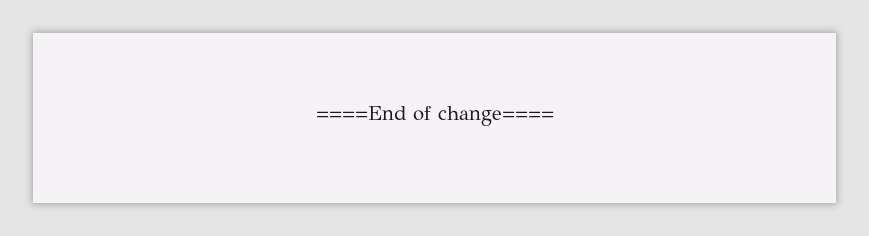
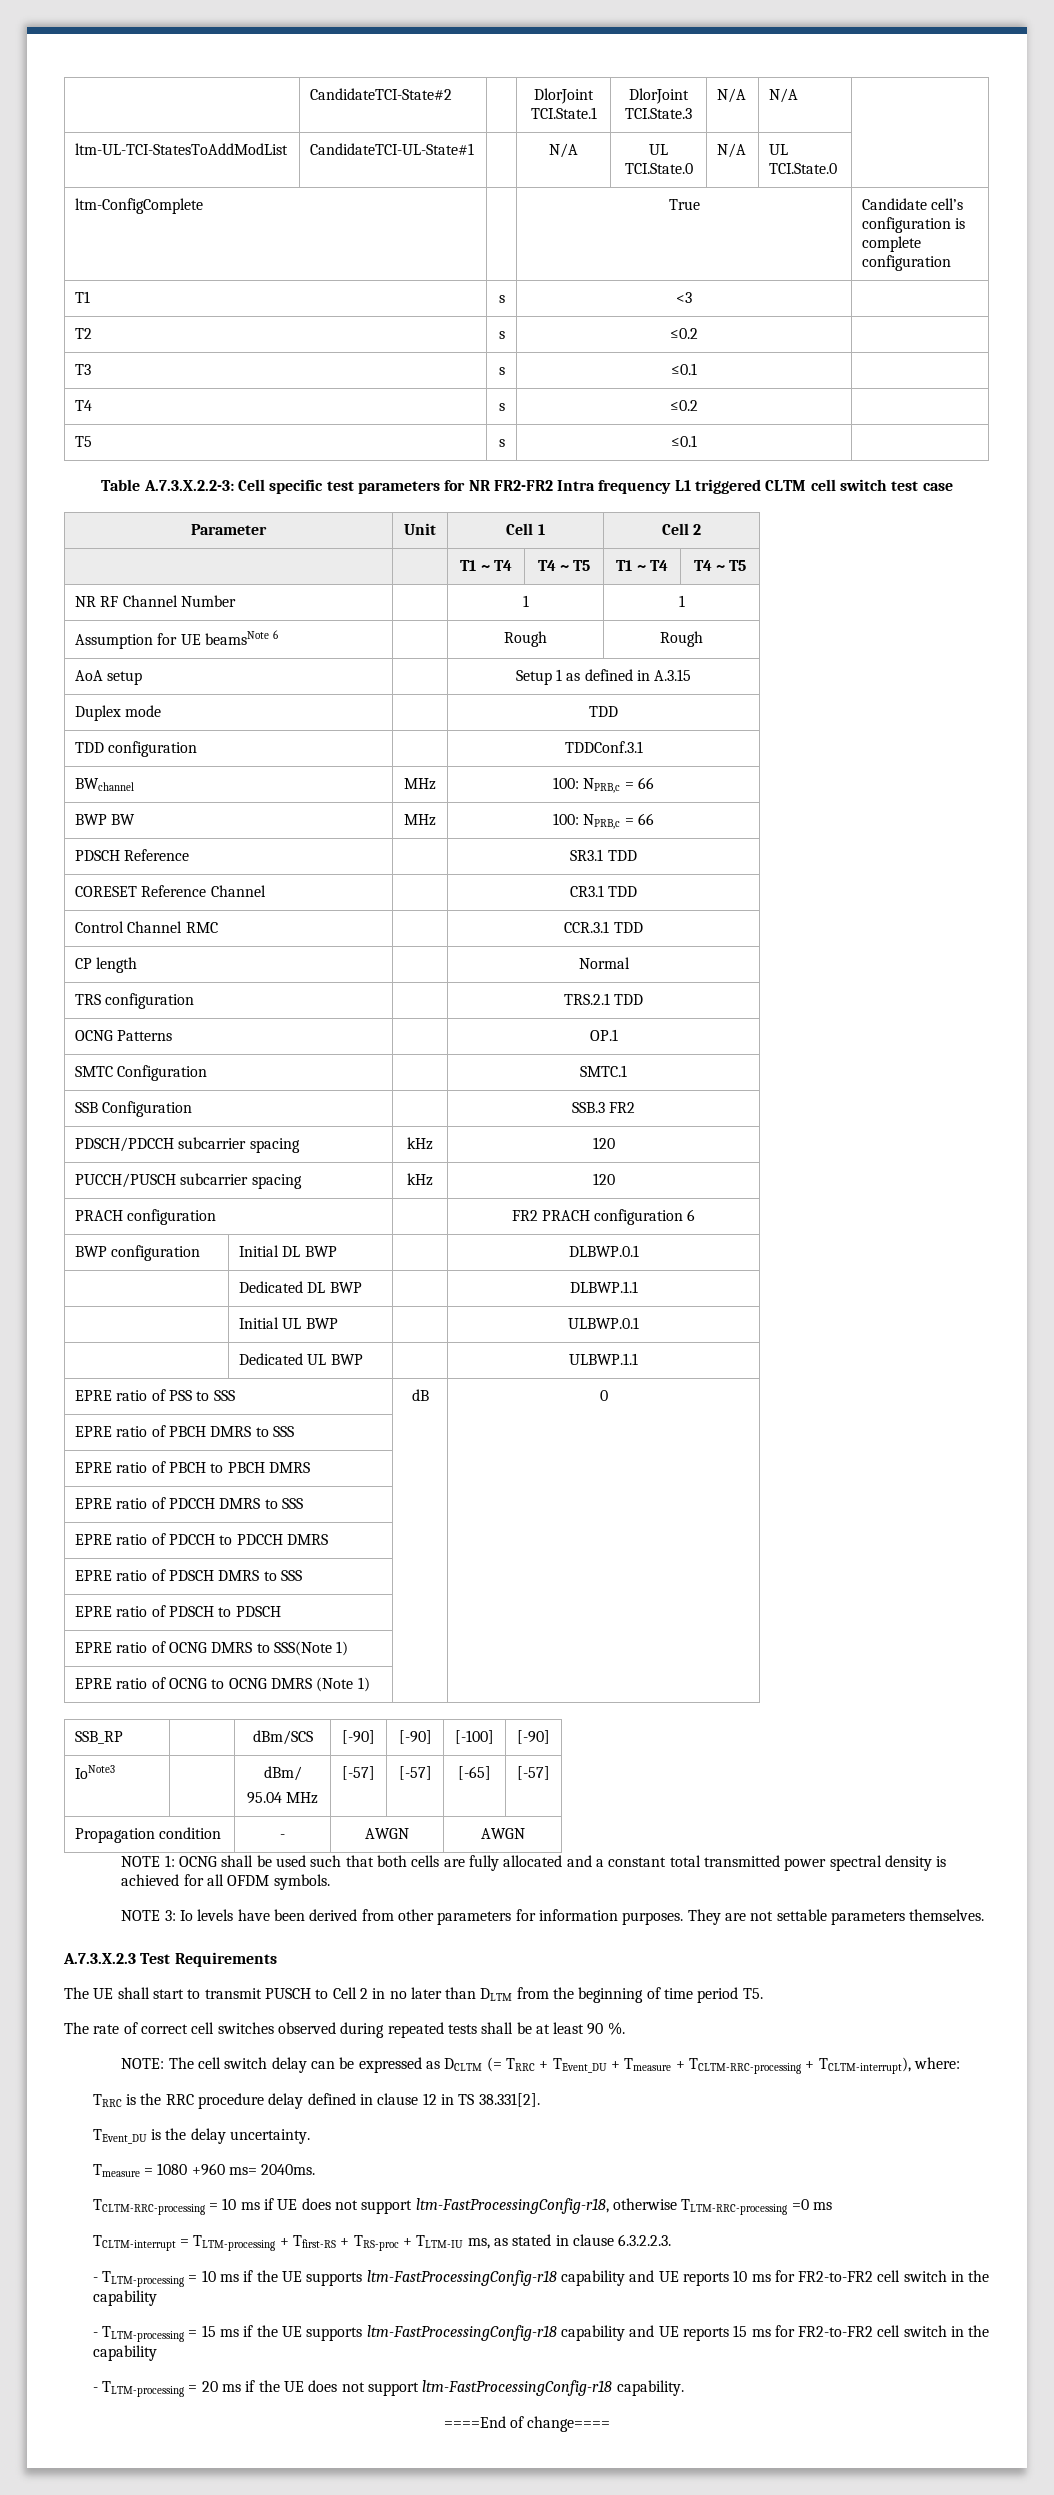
(315, 113) none -> [310,88,453,100] [534,88,594,104] [530,107,597,119] [629,88,689,104] [625,108,692,119] [717,88,747,103] [769,88,799,103] [75,143,289,155] [310,143,475,155] [549,143,578,158] [649,144,668,155] [624,163,693,174] [717,143,747,158] [769,144,789,155] [769,163,838,174] [75,198,204,214] [668,199,700,210] [862,198,964,210] [862,217,966,233] [862,236,922,252] [862,255,952,271] [75,291,91,303] [498,295,505,303] [676,292,692,303] [75,328,93,339] [498,331,505,339] [670,328,698,339] [75,364,92,375] [498,367,505,375] [671,363,697,375] [75,400,93,411] [498,403,505,411] [670,400,698,411] [75,436,93,447] [498,439,505,447] [671,435,697,447] [101,479,953,494] [191,524,267,535] [404,523,436,535] [506,523,545,535] [661,523,702,535] [460,560,512,571] [537,560,591,571] [616,560,668,571] [693,560,747,571] [75,595,237,607] [522,595,529,607] [678,595,685,607] [75,630,279,649] [504,631,547,647] [660,631,703,647] [75,670,143,685] [515,669,692,685] [75,705,162,721] [589,706,618,717] [75,741,198,757] [564,741,643,753] [75,778,135,791] [404,778,436,790] [553,777,654,793] [75,814,136,825] [404,814,436,826] [553,813,654,829] [75,849,190,861] [570,849,637,861] [75,885,266,897] [569,885,638,897] [75,921,218,933] [564,921,643,933] [75,957,138,973] [578,957,630,969] [75,993,195,1009] [563,993,644,1005] [75,1030,173,1041] [589,1029,618,1041] [75,1065,208,1081] [580,1065,627,1077] [75,1101,193,1117] [571,1102,636,1113] [75,1137,300,1153] [407,1137,433,1150] [592,1137,615,1149] [75,1173,302,1189] [407,1173,433,1186] [592,1173,615,1185] [75,1209,217,1225] [511,1209,696,1225] [75,1245,201,1261] [239,1245,337,1257] [568,1245,639,1257] [239,1281,362,1293] [569,1281,638,1293] [239,1317,338,1329] [568,1317,639,1329] [239,1353,363,1365] [569,1353,638,1365] [75,1389,235,1401] [411,1389,429,1401] [599,1390,608,1401] [75,1425,295,1437] [75,1461,311,1473] [75,1497,304,1509] [75,1533,329,1545] [75,1569,303,1581] [75,1605,281,1617] [75,1641,349,1656] [75,1677,370,1692] [75,1731,124,1744] [252,1730,313,1745] [342,1730,375,1744] [398,1730,432,1744] [455,1730,494,1744] [517,1730,550,1744] [75,1765,116,1779] [263,1766,302,1781] [246,1792,319,1804] [342,1766,375,1780] [398,1766,432,1780] [458,1766,491,1780] [517,1766,550,1780] [75,1827,222,1843] [280,1834,285,1839] [365,1828,409,1839] [480,1828,525,1839] [121,1855,947,1871] [121,1874,330,1890] [121,1909,985,1925] [63,1952,277,1967] [64,1987,763,2003] [64,2022,625,2038] [121,2057,960,2074] [92,2093,540,2109] [92,2128,310,2144] [92,2163,316,2177] [92,2198,832,2215] [92,2234,672,2251] [92,2270,990,2287] [92,2290,157,2306] [92,2325,990,2342] [92,2345,157,2361] [92,2380,684,2397] | CandidateTCI-State#2 | | DlorJoint TCI.State.1 | DlorJoint TCI.State.3 | N/A | N/A | // ltm-UL-TCI-StatesToAddModList | CandidateTCI-UL-State#1 | | N/A | UL TCI.State.0 | N/A | UL TCI.State.0 | // ltm-ConfigComplete | | True | Candidate cell’s configuration is complete configuration // T1 | s | <3 | // T2 | s | ≤0.2 | // T3 | s | ≤0.1 | // T4 | s | ≤0.2 | // T5 | s | ≤0.1 | // Table A.7.3.X.2.2-3: Cell specific test parameters for NR FR2-FR2 Intra frequency L1 triggered CLTM cell switch test case // Parameter | Unit | Cell 1 | Cell 2 // | | T1 ~ T4 | T4 ~ T5 | T1 ~ T4 | T4 ~ T5 // NR RF Channel Number | | 1 | 1 // Assumption for UE beamsNote 6 | | Rough | Rough // AoA setup | | Setup 1 as defined in A.3.15 // Duplex mode | | TDD // TDD configuration | | TDDConf.3.1 // BWchannel | MHz | 100: NPRB,c = 66 // BWP BW | MHz | 100: NPRB,c = 66 // PDSCH Reference | | SR3.1 TDD // CORESET Reference Channel | | CR3.1 TDD // Control Channel RMC | | CCR.3.1 TDD // CP length | | Normal // TRS configuration | | TRS.2.1 TDD // OCNG Patterns | | OP.1 // SMTC Configuration | | SMTC.1 // SSB Configuration | | SSB.3 FR2 // PDSCH/PDCCH subcarrier spacing | kHz | 120 // PUCCH/PUSCH subcarrier spacing | kHz | 120 // PRACH configuration | | FR2 PRACH configuration 6 // BWP configuration | Initial DL BWP | | DLBWP.0.1 // | Dedicated DL BWP | | DLBWP.1.1 // | Initial UL BWP | | ULBWP.0.1 // | Dedicated UL BWP | | ULBWP.1.1 // EPRE ratio of PSS to SSS | dB | 0 // EPRE ratio of PBCH DMRS to SSS | | // EPRE ratio of PBCH to PBCH DMRS | | // EPRE ratio of PDCCH DMRS to SSS | | // EPRE ratio of PDCCH to PDCCH DMRS | | // EPRE ratio of PDSCH DMRS to SSS | | // EPRE ratio of PDSCH to PDSCH | | // EPRE ratio of OCNG DMRS to SSS(Note 1) | | // EPRE ratio of OCNG to OCNG DMRS (Note 1) | | // SSB_RP | | dBm/SCS | [-90] | [-90] | [-100] | [-90] // IoNote3 | | dBm/ // 95.04 MHz | [-57] | [-57] | [-65] | [-57] // Propagation condition | - | AWGN | AWGN // NOTE 1: OCNG shall be used such that both cells are fully allocated and a constant total transmitted power spectral density is achieved for all OFDM symbols. // NOTE 3: Io levels have been derived from other parameters for information purposes. They are not settable parameters themselves. // A.7.3.X.2.3 Test Requirements // The UE shall start to transmit PUSCH to Cell 2 in no later than DLTM from the beginning of time period T5. // The rate of correct cell switches observed during repeated tests shall be at least 90 %. // NOTE: The cell switch delay can be expressed as DCLTM (= TRRC + TEvent_DU + Tmeasure + TCLTM-RRC-processing + TCLTM-interrupt), where: // TRRC is the RRC procedure delay defined in clause 12 in TS 38.331[2]. // TEvent_DU is the delay uncertainty. // Tmeasure = 1080 +960 ms= 2040ms. // TCLTM-RRC-processing = 10 ms if UE does not support ltm-FastProcessingConfig-r18, otherwise TLTM-RRC-processing =0 ms // TCLTM-interrupt = TLTM-processing + Tfirst-RS + TRS-proc + TLTM-IU ms, as stated in clause 6.3.2.2.3. // - TLTM-processing = 10 ms if the UE supports ltm-FastProcessingConfig-r18 capability and UE reports 10 ms for FR2-to-FR2 cell switch in the capability // - TLTM-processing = 15 ms if the UE supports ltm-FastProcessingConfig-r18 capability and UE reports 15 ms for FR2-to-FR2 cell switch in the capability // - TLTM-processing = 20 ms if the UE does not support ltm-FastProcessingConfig-r18 capability. //

